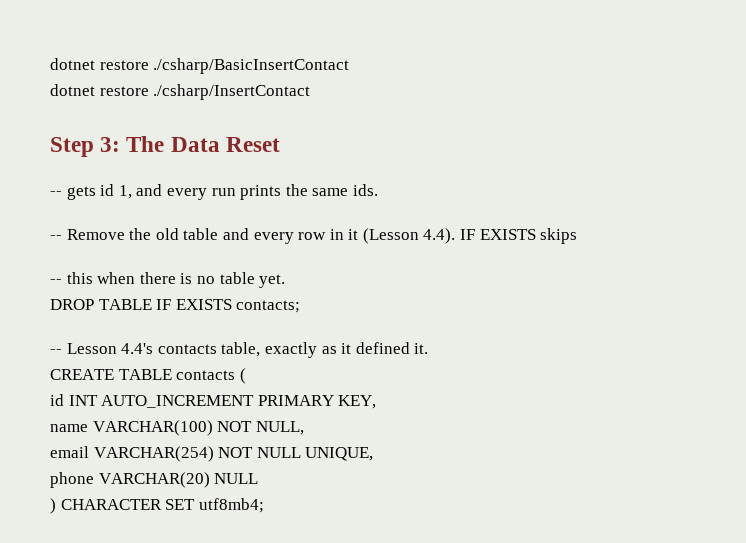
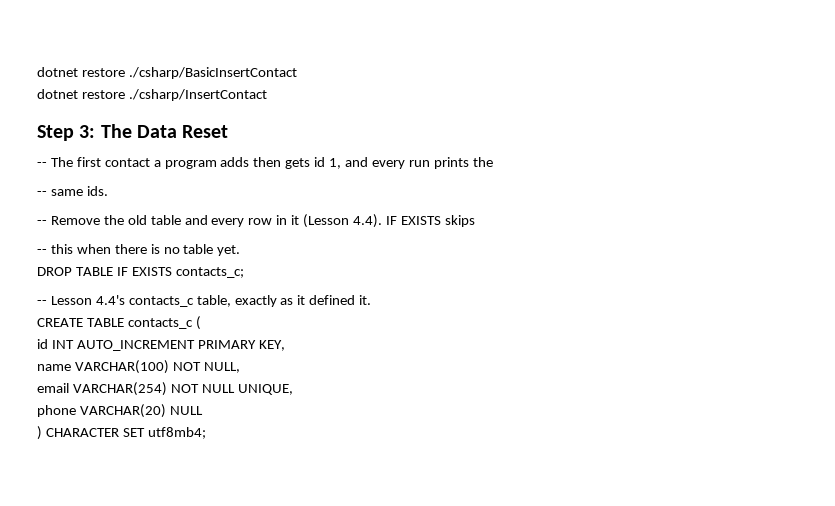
(62, 193) none -> [50,157,282,169] The first contact a program adds then
(308, 190) none -> [37,191,47,196] // --
[236,300,301,313] contacts; -> [175,267,244,278] contacts_c;
[157,344,217,354] contacts -> [128,296,194,307] contacts_c
[176,370,236,380] contacts -> [127,318,193,329] contacts_c

